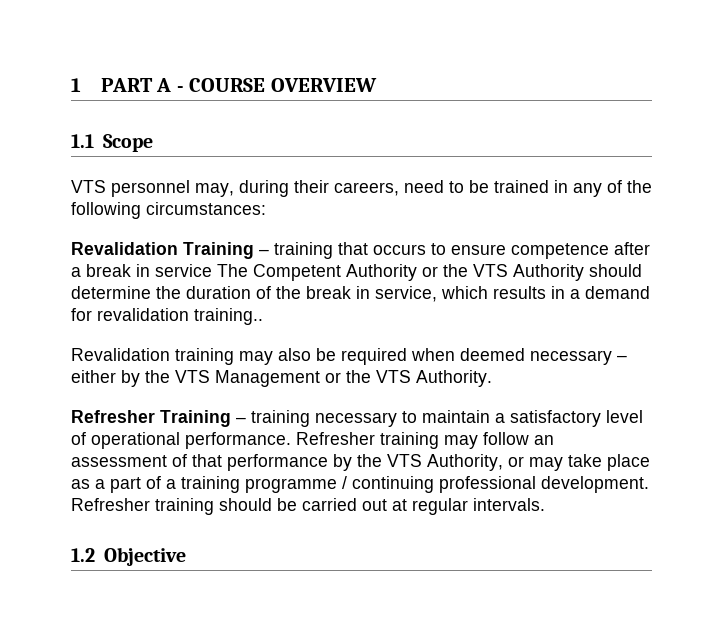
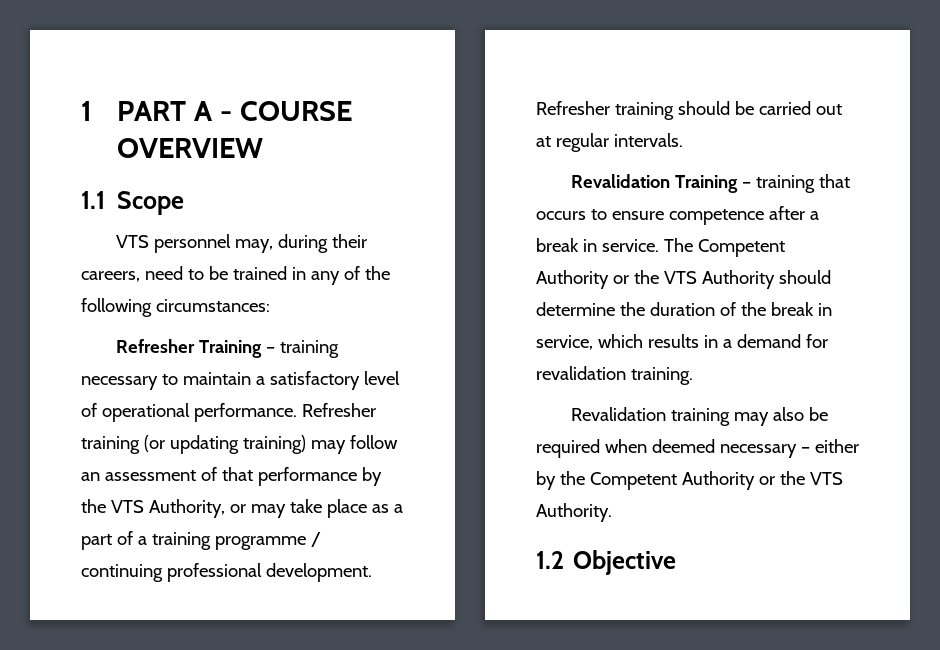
[71,242,650,259] [71,264,642,281] [71,286,650,302] [71,308,263,325] [71,348,627,365] [71,370,492,387] // Revalidation Training – training that occurs to ensure competence after a break in service The Competent Authority or the VTS Authority should determine the duration of the break in service, which results in a demand for revalidation training.. // Revalidation training may also be required when deemed necessary – either by the VTS Management or the VTS Authority. -> (270, 305) none
(439, 440) none -> [143,435,306,454] (or updating training)
(545, 504) none -> [570,174,850,193] [536,206,819,225] [536,238,785,257] [536,270,831,289] [536,302,832,316] [536,334,828,350] [536,366,693,385] [570,407,828,426] [536,439,859,458] [536,471,843,490] [536,503,612,522] // Revalidation Training – training that occurs to ensure competence after a break in service. The Competent Authority or the VTS Authority should determine the duration of the break in service, which results in a demand for revalidation training. // Revalidation training may also be required when deemed necessary – either by the Competent Authority or the VTS Authority.

